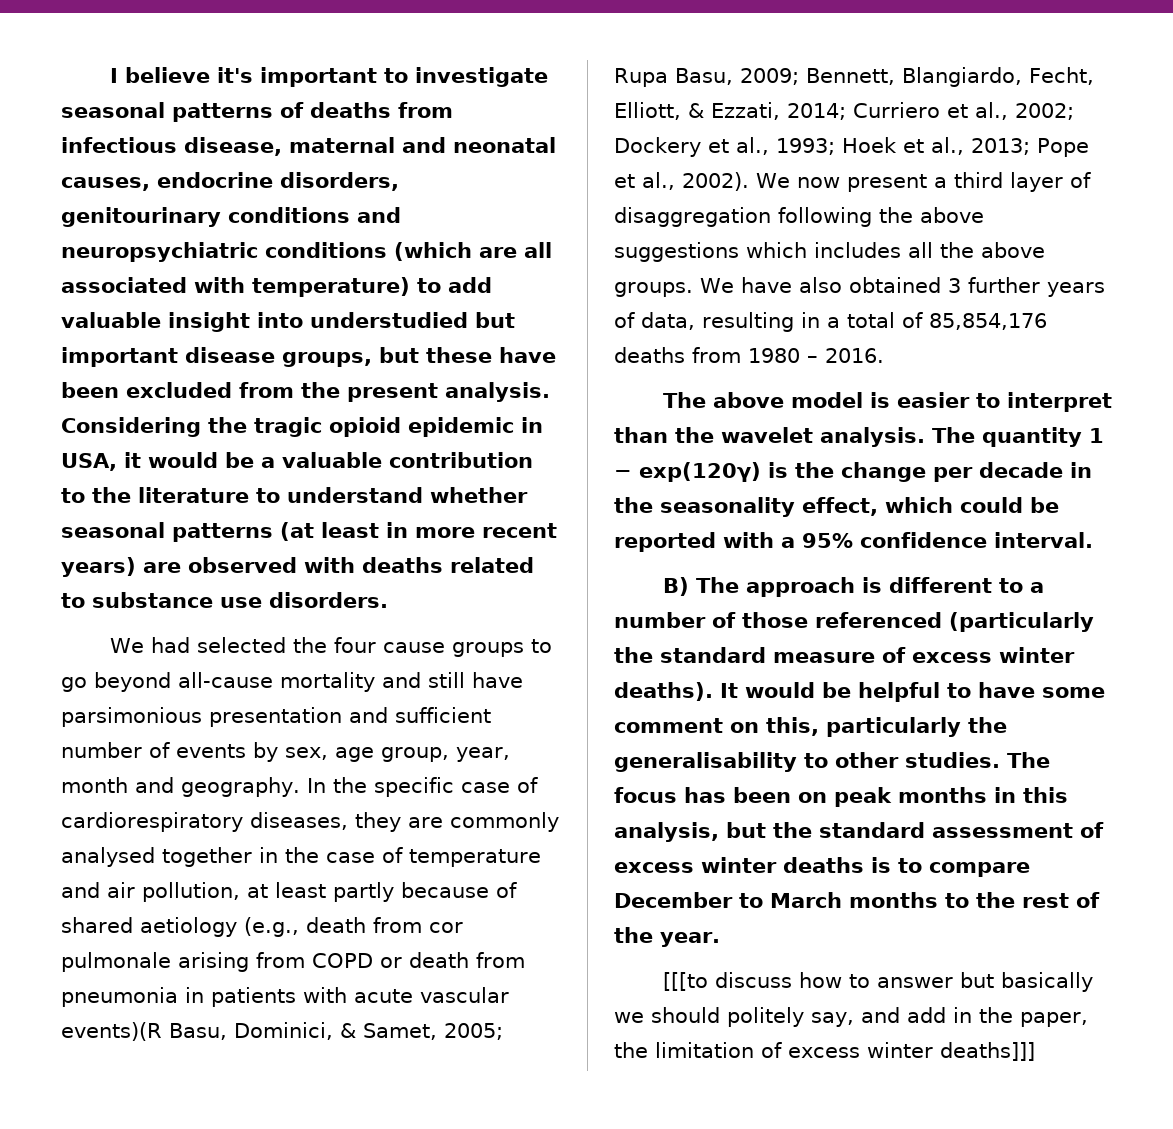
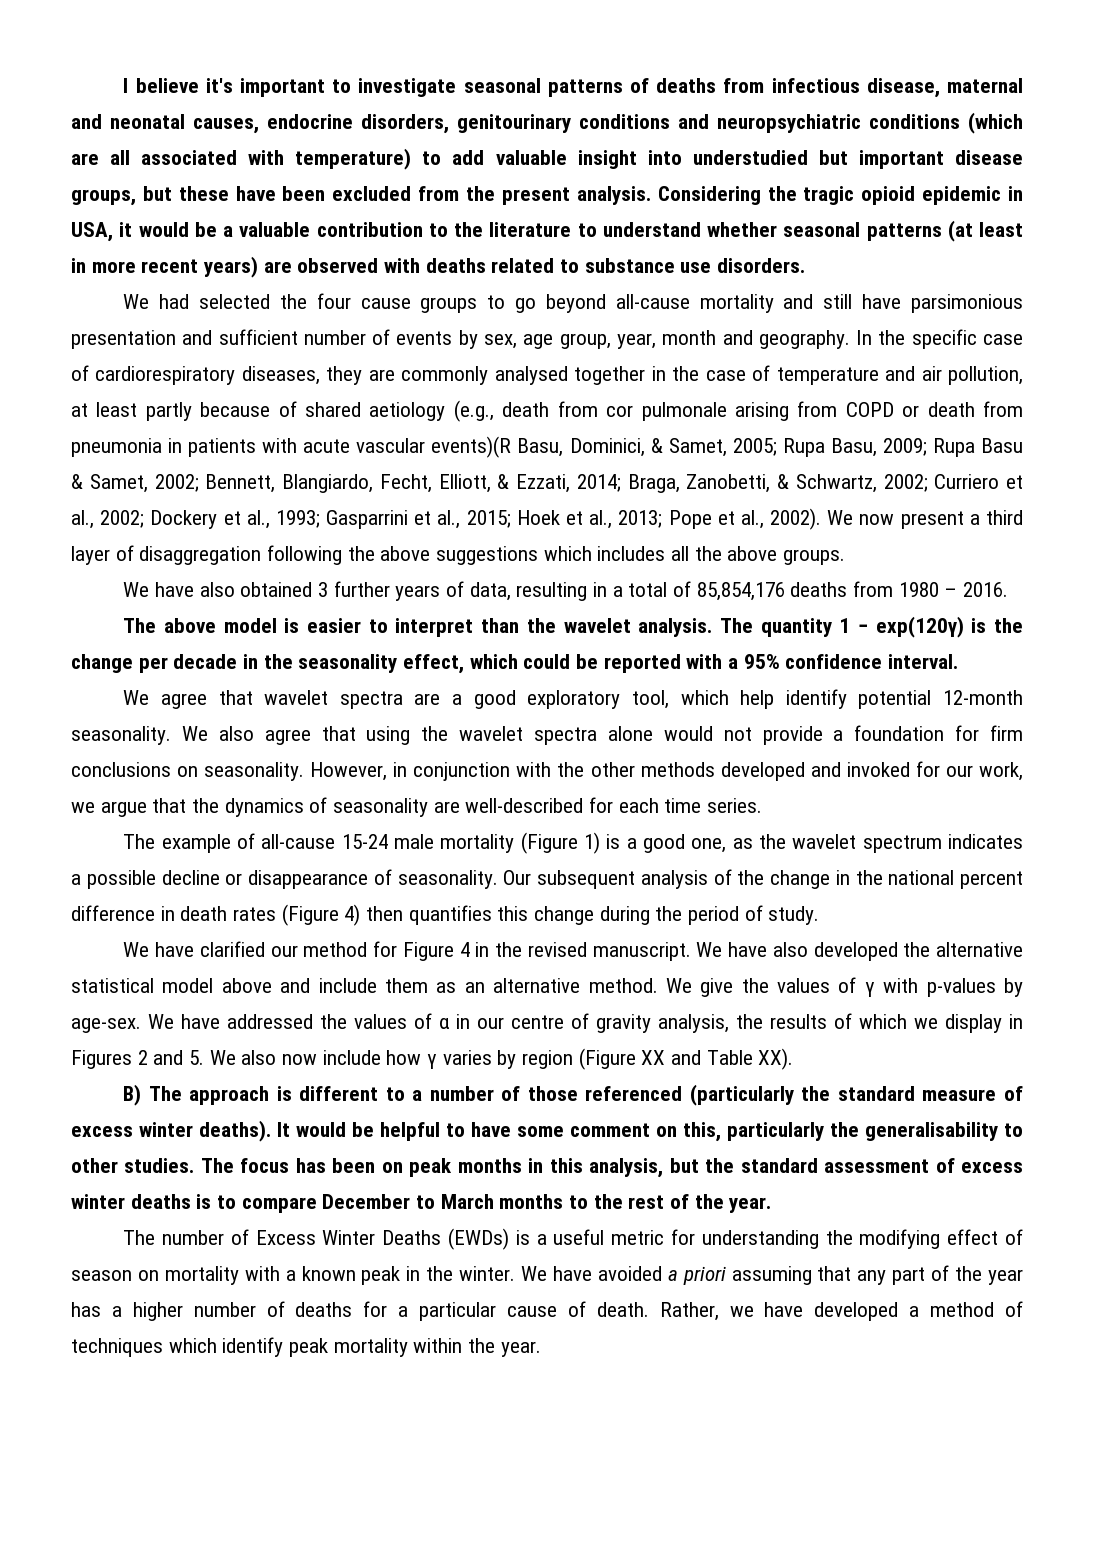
(799, 76) none -> [932,438,1023,457] [71,474,199,493] Rupa Basu & Samet, 2002;
(846, 111) none -> [627,474,928,493] Braga, Zanobetti, & Schwartz, 2002;
(835, 146) none -> [326,510,511,529] Gasparrini et al., 2015;
(693, 289) none -> (846, 557) //
(1093, 540) none -> [123,689,1023,709] [71,725,1023,745] [71,761,1023,781] [71,797,763,817] [123,832,1023,854] [71,869,1023,889] [71,904,820,926] [123,941,1023,961] [71,977,1024,997] [71,1013,1023,1033] [71,1048,794,1070] // We agree that wavelet spectra are a good exploratory tool, which help identify potential 12-month seasonality. We also agree that using the wavelet spectra alone would not provide a foundation for firm conclusions on seasonality. However, in conjunction with the other methods developed and invoked for our work, we argue that the dynamics of seasonality are well-described for each time series. // The example of all-cause 15-24 male mortality (Figure 1) is a good one, as the wavelet spectrum indicates a possible decline or disappearance of seasonality. Our subsequent analysis of the change in the national percent difference in death rates (Figure 4) then quantifies this change during the period of study. // We have clarified our method for Figure 4 in the revised manuscript. We have also developed the alternative statistical model above and include them as an alternative method. We give the values of γ with p-values by age-sex. We have addressed the values of α in our centre of gravity analysis, the results of which we display in Figures 2 and 5. We also now include how γ varies by region (Figure XX and Table XX).
[662,972,1093,992] [614,1007,1088,1027] [614,1042,1035,1061] [[[to discuss how to answer but basically we should politely say, and add in the paper, the limitation of excess winter deaths]]] -> [123,1228,1023,1250] [71,1265,1024,1285] [71,1301,1024,1321] [71,1337,541,1357] The number of Excess Winter Deaths (EWDs) is a useful metric for understanding the modifying effect of season on mortality with a known peak in the winter. We have avoided a priori assuming that any part of the year has a higher number of deaths for a particular cause of death. Rather, we have developed a method of techniques which identify peak mortality within the year.

